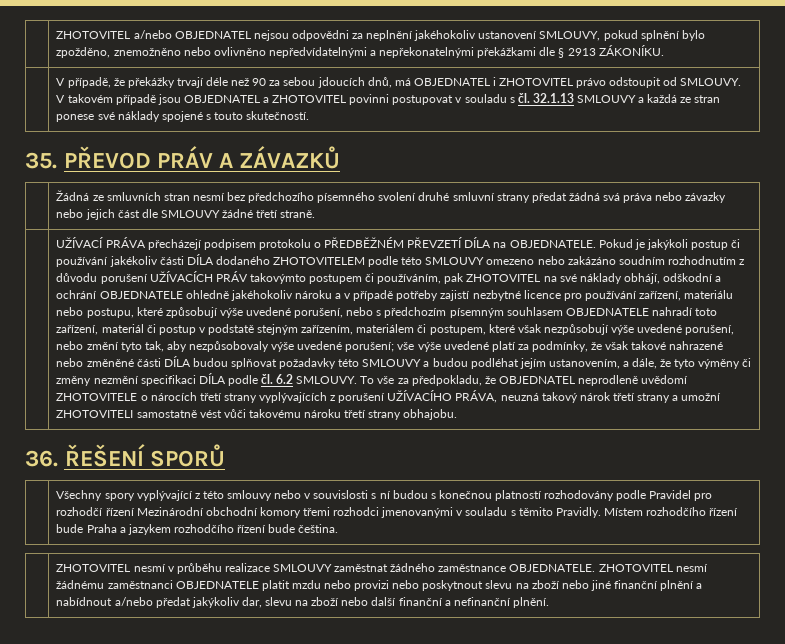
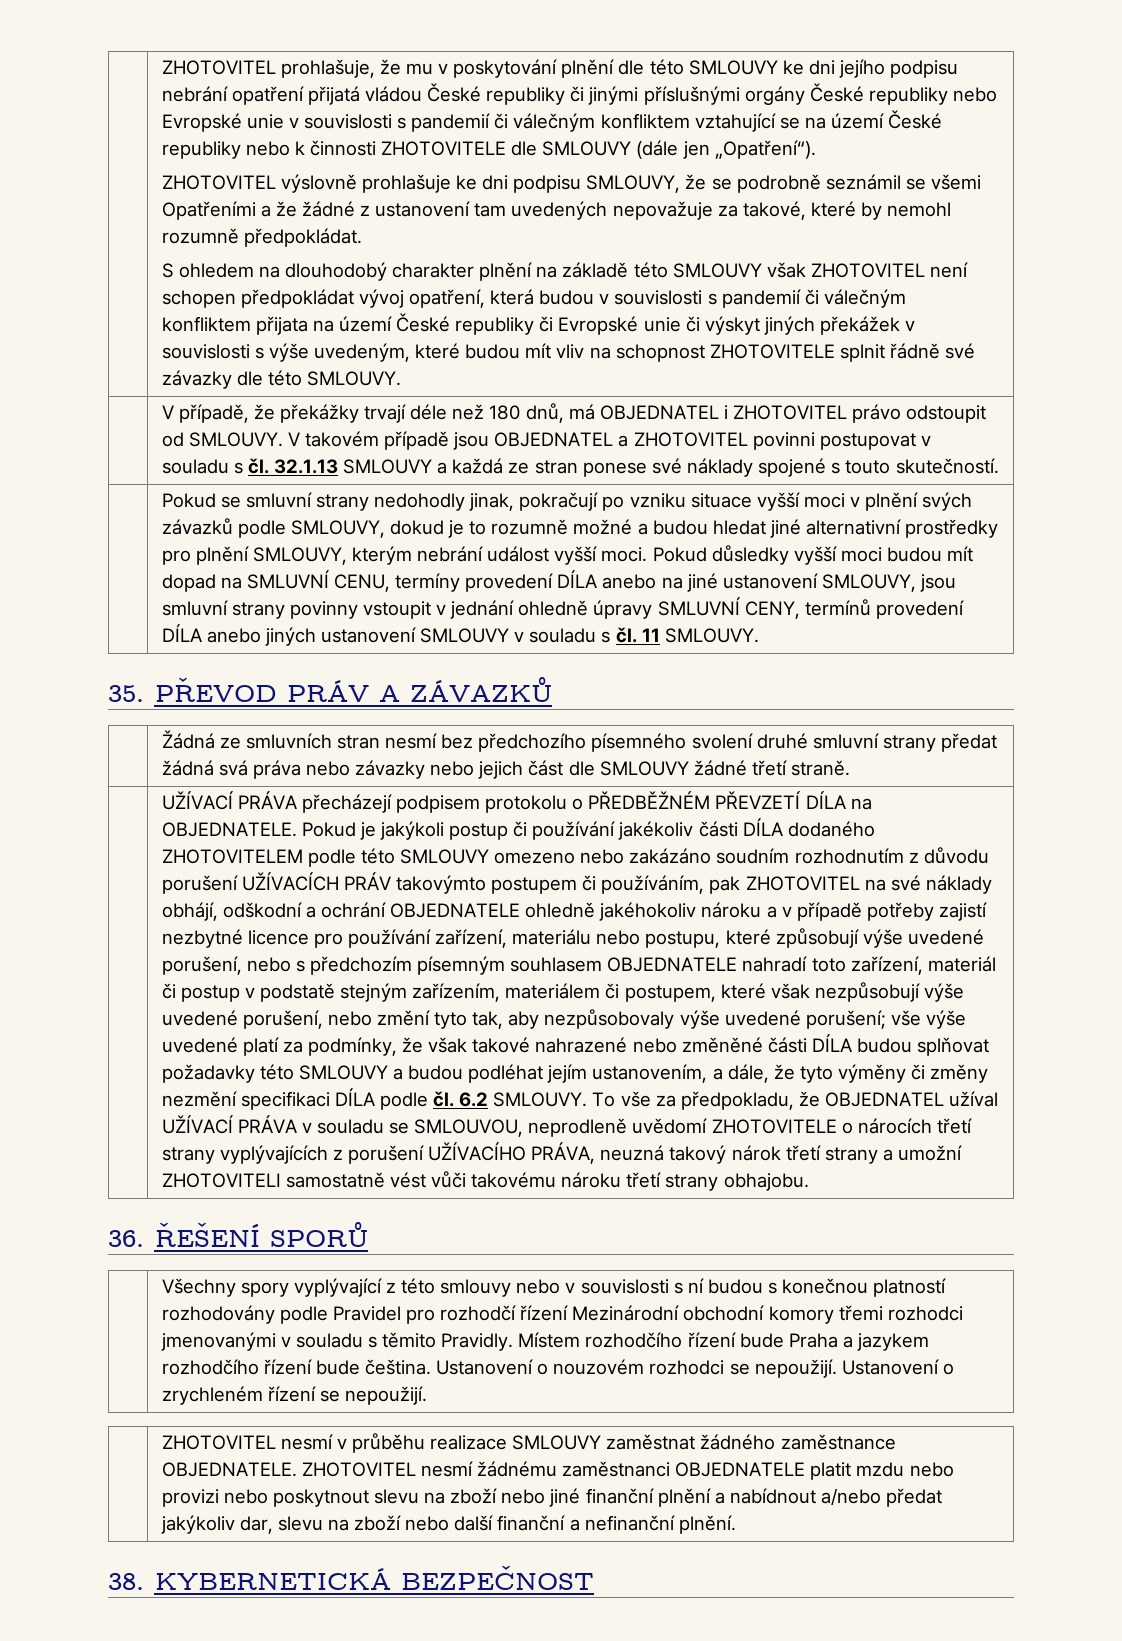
[56,30,705,41] [56,45,664,58] | ZHOTOVITEL a/nebo OBJEDNATEL nejsou odpovědni za neplnění jakéhokoliv ustanovení SMLOUVY, pokud splnění bylo zpožděno, znemožněno nebo ovlivněno nepředvídatelnými a nepřekonatelnými překážkami dle § 2913 ZÁKONÍKU. -> [161,59,959,78] [161,83,998,105] [161,110,943,132] [161,140,816,159] [161,174,982,193] [161,201,952,220] [161,228,362,247] [161,262,969,281] [161,289,906,308] [161,313,916,335] [161,343,976,362] [161,370,401,389] | ZHOTOVITEL prohlašuje, že mu v poskytování plnění dle této SMLOUVY ke dni jejího podpisu nebrání opatření přijatá vládou České republiky či jinými příslušnými orgány České republiky nebo Evropské unie v souvislosti s pandemií či válečným konfliktem vztahující se na území České republiky nebo k činnosti ZHOTOVITELE dle SMLOUVY (dále jen „Opatření“). // ZHOTOVITEL výslovně prohlašuje ke dni podpisu SMLOUVY, že se podrobně seznámil se všemi Opatřeními a že žádné z ustanovení tam uvedených nepovažuje za takové, které by nemohl rozumně předpokládat. // S ohledem na dlouhodobý charakter plnění na základě této SMLOUVY však ZHOTOVITEL není schopen předpokládat vývoj opatření, která budou v souvislosti s pandemií či válečným konfliktem přijata na území České republiky či Evropské unie či výskyt jiných překážek v souvislosti s výše uvedeným, které budou mít vliv na schopnost ZHOTOVITELE splnit řádně své závazky dle této SMLOUVY.
[252,77,365,88] 90 za sebou jdoucích -> [489,405,521,420] 180
(310, 115) none -> [161,492,973,511] [161,518,999,538] [161,545,974,565] [161,570,957,592] [161,597,964,619] [161,624,759,646] // | Pokud se smluvní strany nedohodly jinak, pokračují po vzniku situace vyšší moci v plnění svých závazků podle SMLOUVY, dokud je to rozumně možné a budou hledat jiné alternativní prostředky pro plnění SMLOUVY, kterým nebrání událost vyšší moci. Pokud důsledky vyšší moci budou mít dopad na SMLUVNÍ CENU, termíny provedení DÍLA anebo na jiné ustanovení SMLOUVY, jsou smluvní strany povinny vstoupit v jednání ohledně úpravy SMLUVNÍ CENY, termínů provedení DÍLA anebo jiných ustanovení SMLOUVY v souladu s čl. 11 SMLOUVY.
(575, 380) none -> [949,1091,999,1107] [161,1115,524,1137] užíval UŽÍVACÍ PRÁVA v souladu se SMLOUVOU,
(339, 528) none -> [436,1359,954,1378] [161,1386,427,1405] Ustanovení o nouzovém rozhodci se nepoužijí. Ustanovení o zrychleném řízení se nepoužijí.
(549, 602) none -> [108,1565,594,1590] // 38. KYBERNETICKÁ BEZPEČNOST

